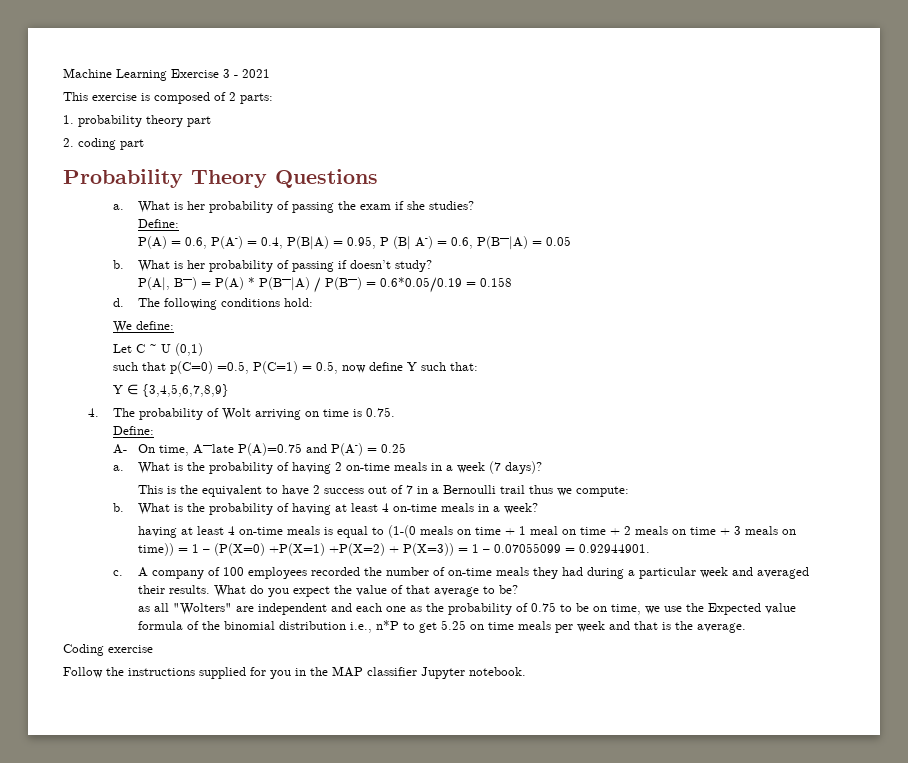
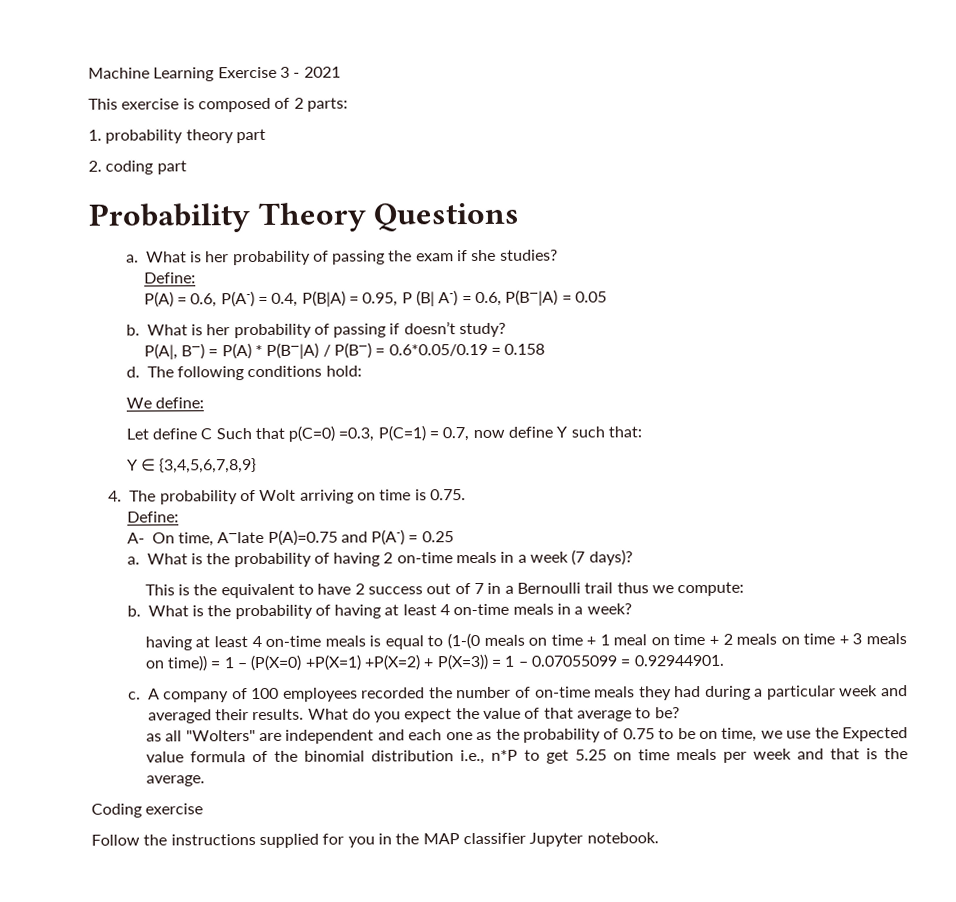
[135,343,203,356] [112,362,138,371] C ~ U (0,1) // such -> [151,428,252,440] define C Such
[216,361,249,374] =0.5, -> [338,427,375,442] =0.3,
[315,361,338,374] 0.5, -> [442,427,470,442] 0.7,

